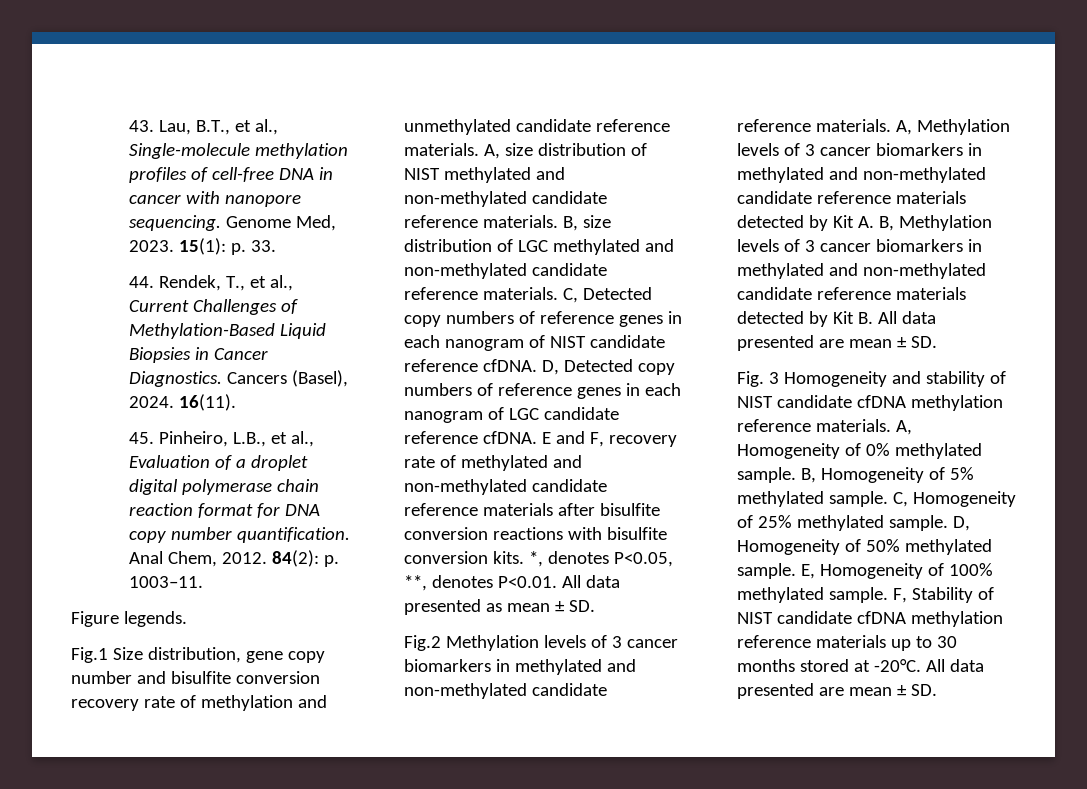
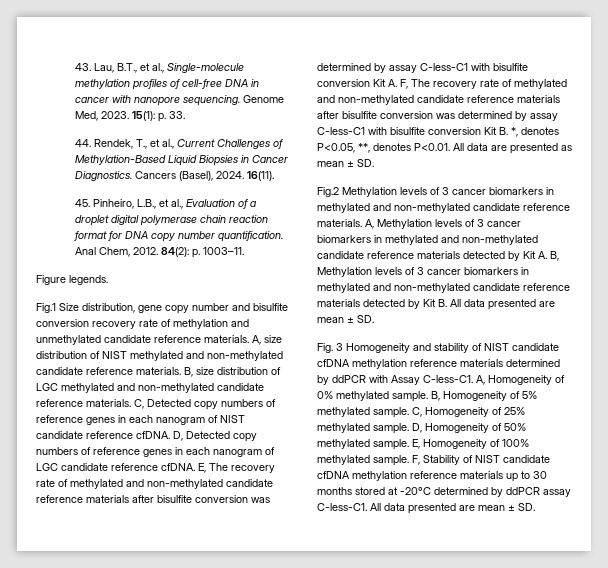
[541,431,604,447] E and F, -> [198,463,228,473] E, The
[492,527,667,540] [404,551,524,564] reactions with bisulfite conversion kits. -> [251,497,270,503] [317,63,528,73] [317,79,567,89] [317,95,560,105] [317,111,558,121] [317,127,508,135] was determined by assay C-less-C1 with bisulfite conversion Kit A. F, The recovery rate of methylated and non-methylated candidate reference materials after bisulfite conversion was determined by assay C-less-C1 with bisulfite conversion Kit B.
(620, 581) none -> [491,145,507,151] are
[815,419,891,432] materials. -> [460,359,560,367] [317,375,473,385] materials determined by ddPCR with Assay C-less-C1.
[873,659,921,672] -20°C. -> [400,487,571,497] [317,503,367,511] -20°C determined by ddPCR assay C-less-C1.

